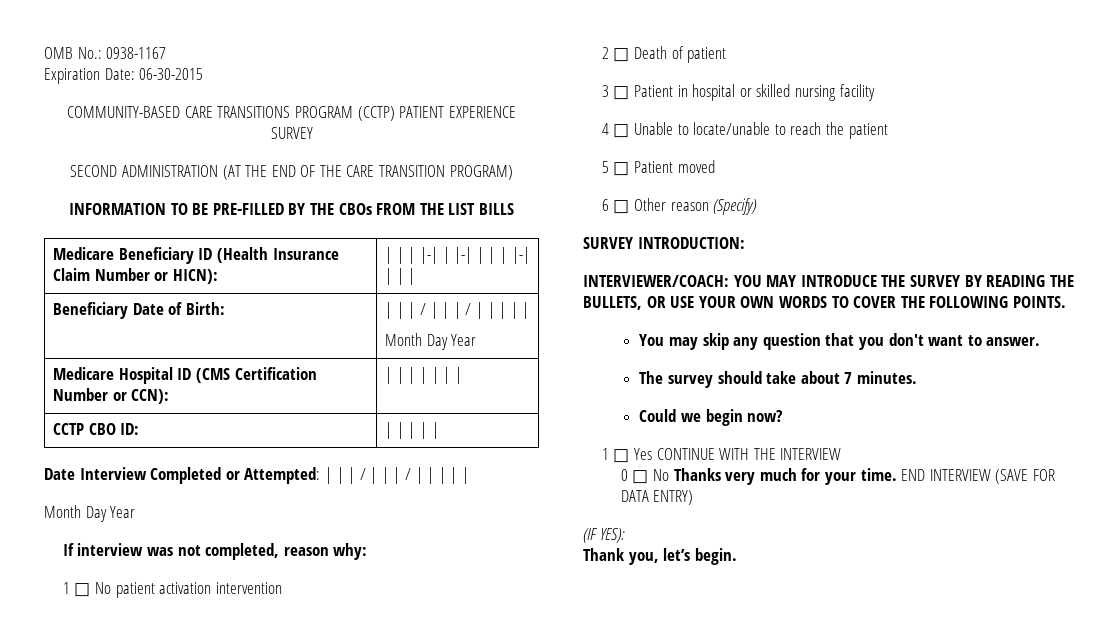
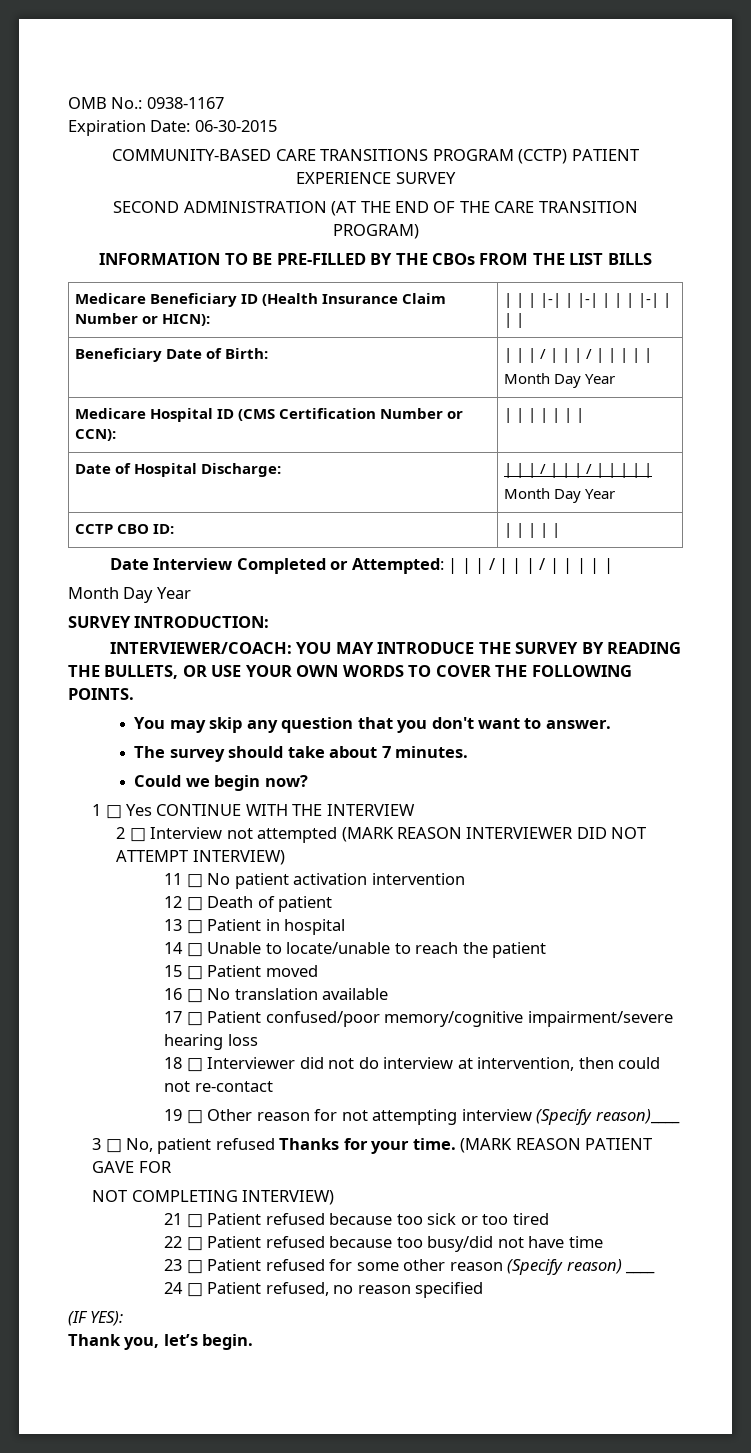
(462, 375) none -> [74,463,281,477] [503,463,653,478] [503,488,615,503] // Date of Hospital Discharge: | | | | / | | | / | | | | | // Month Day Year
[62,543,368,560] [62,582,282,598] [601,46,727,63] [601,84,875,101] [601,122,888,139] [601,160,715,176] [601,198,758,215] // If interview was not completed, reason why: // 1 □ No patient activation intervention // 2 □ Death of patient // 3 □ Patient in hospital or skilled nursing facility // 4 □ Unable to locate/unable to reach the patient // 5 □ Patient moved // 6 □ Other reason (Specify) -> (191, 593) none
[620,468,1055,485] [620,490,694,505] 0 □ No Thanks very much for your time. END INTERVIEW (SAVE FOR DATA ENTRY) -> [116,827,647,843] [116,850,285,865] [164,873,465,889] [164,896,333,912] [164,919,346,935] [164,942,547,958] [164,965,318,980] [164,988,389,1003] [164,1011,673,1027] [164,1034,258,1050] [164,1057,661,1072] [164,1081,273,1092] [164,1109,680,1125] [92,1138,653,1154] [92,1161,172,1173] [92,1190,335,1205] [164,1213,549,1228] [164,1236,603,1252] [164,1259,656,1275] [164,1282,484,1298] 2 □ Interview not attempted (MARK REASON INTERVIEWER DID NOT ATTEMPT INTERVIEW) // 11 □ No patient activation intervention // 12 □ Death of patient // 13 □ Patient in hospital // 14 □ Unable to locate/unable to reach the patient // 15 □ Patient moved // 16 □ No translation available // 17 □ Patient confused/poor memory/cognitive impairment/severe hearing loss // 18 □ Interviewer did not do interview at intervention, then could not re-contact // 19 □ Other reason for not attempting interview (Specify reason)____ // 3 □ No, patient refused Thanks for your time. (MARK REASON PATIENT GAVE FOR // NOT COMPLETING INTERVIEW) // 21 □ Patient refused because too sick or too tired // 22 □ Patient refused because too busy/did not have time // 23 □ Patient refused for some other reason (Specify reason) ____ // 24 □ Patient refused, no reason specified

